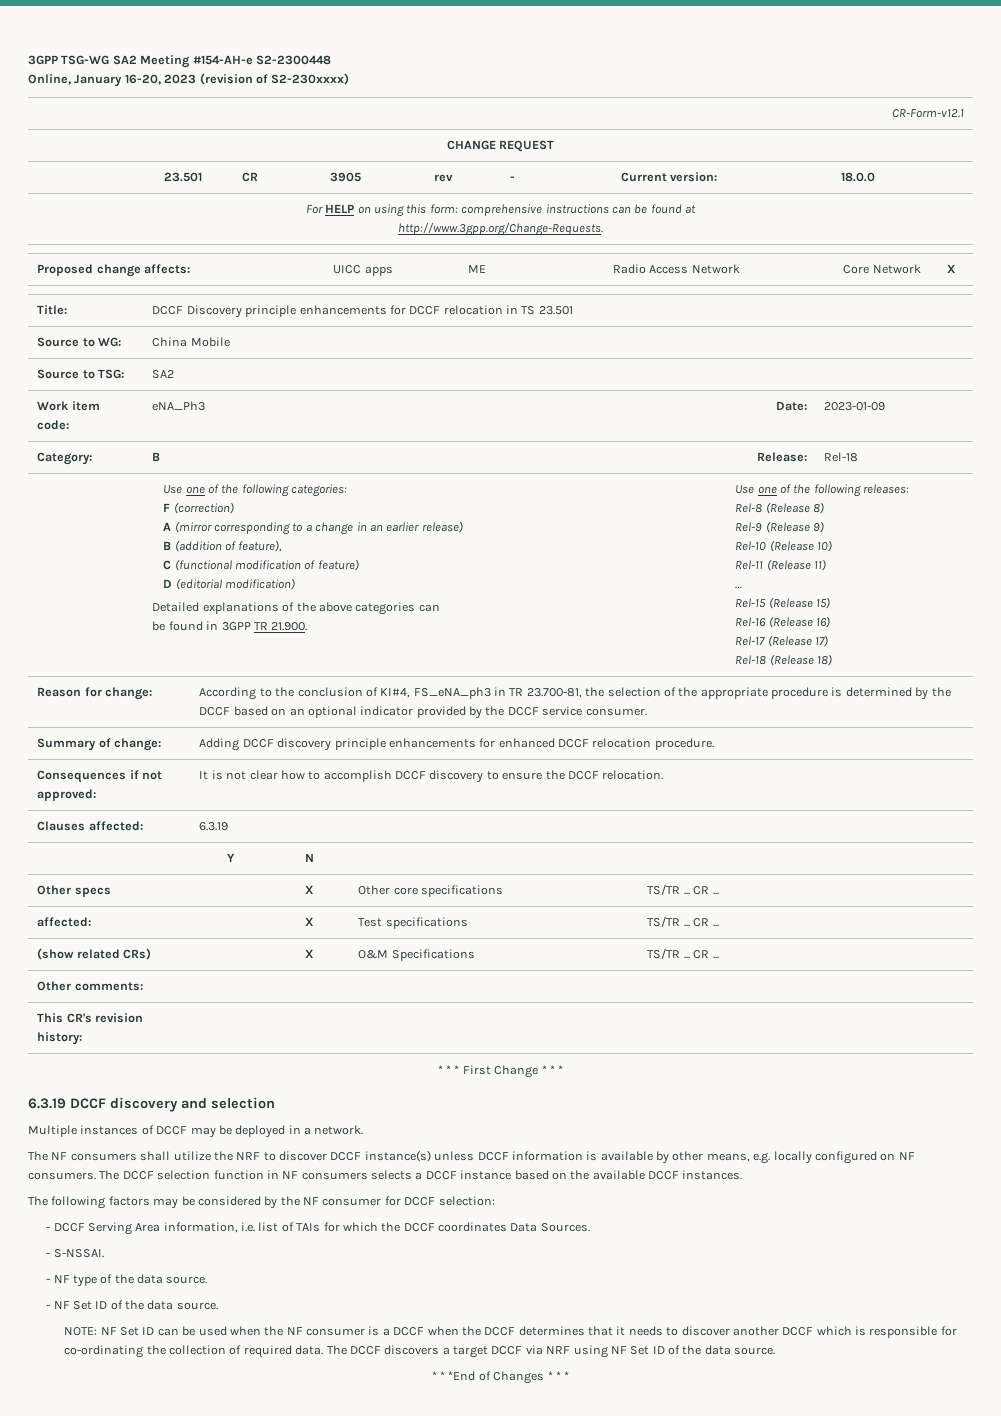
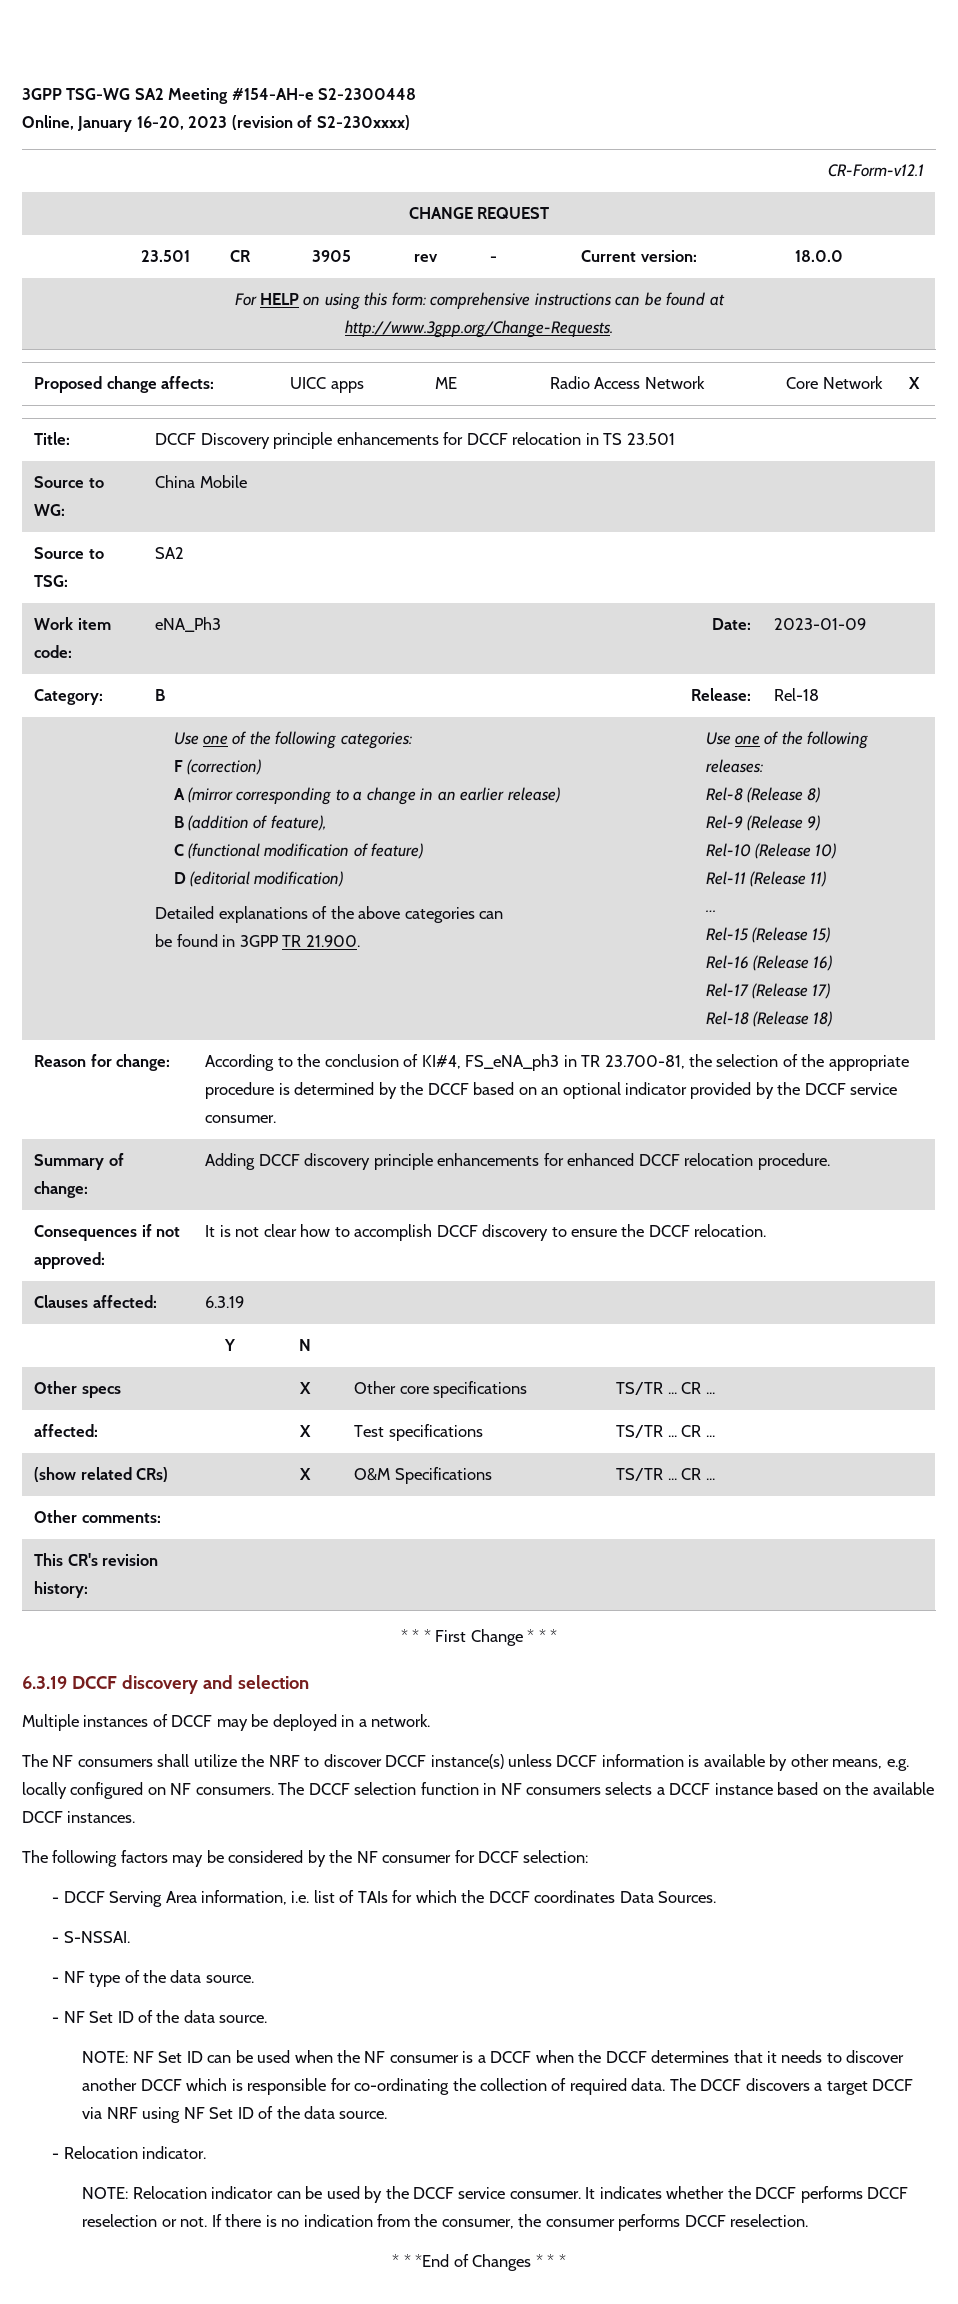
(776, 1351) none -> [52,2146,207,2159] [82,2186,909,2203] [82,2214,809,2231] // - Relocation indicator. // NOTE: Relocation indicator can be used by the DCCF service consumer. It indicates whether the DCCF performs DCCF reselection or not. If there is no indication from the consumer, the consumer performs DCCF reselection.

